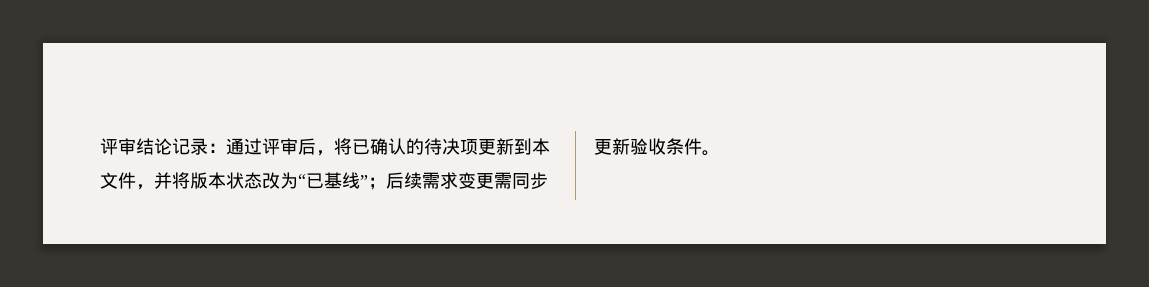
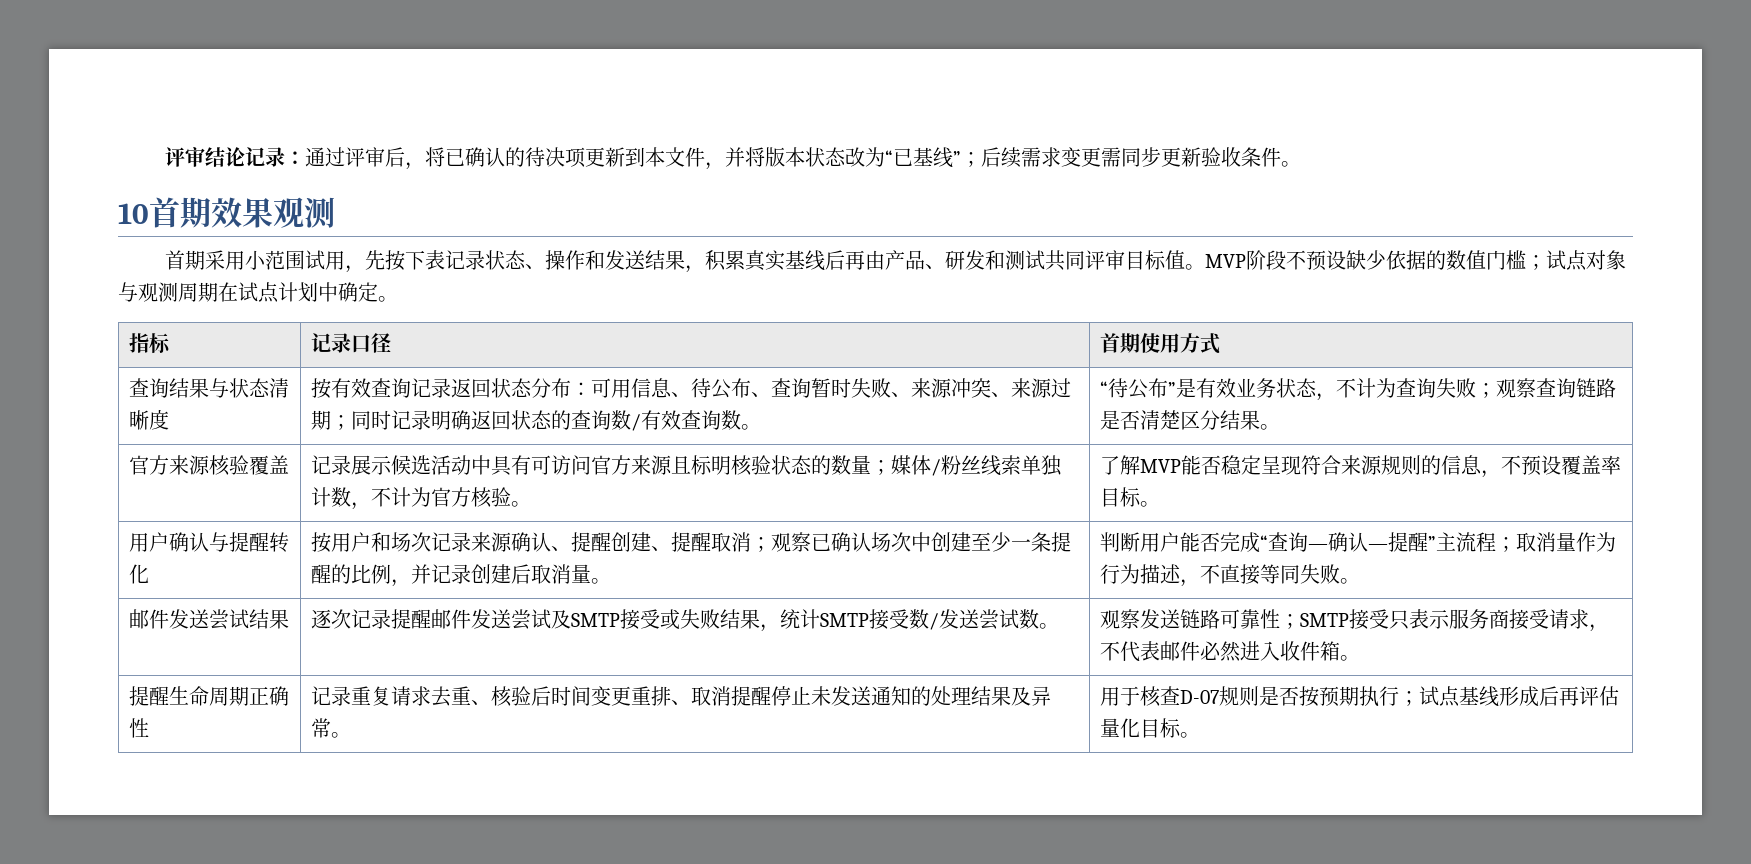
(720, 153) none -> [118,197,335,228] [164,250,1626,273] [118,282,398,303] [129,333,172,354] [311,333,392,353] [1100,333,1221,354] [129,378,290,398] [129,409,170,430] [311,378,1072,399] [311,410,762,431] [1100,378,1617,401] [1100,410,1281,430] [129,455,290,476] [311,455,1063,476] [311,487,532,510] [1100,455,1622,478] [1100,487,1161,507] [129,532,290,553] [129,564,150,584] [311,532,1072,553] [311,564,612,587] [1100,532,1617,553] [1100,564,1361,587] [129,609,290,630] [311,609,1060,632] [1100,609,1610,632] [1100,641,1361,662] [129,686,290,706] [129,718,150,738] [311,686,1052,707] [311,718,352,738] [1100,686,1620,707] [1100,718,1201,738] // 10首期效果观测 // 首期采用小范围试用，先按下表记录状态、操作和发送结果，积累真实基线后再由产品、研发和测试共同评审目标值。MVP阶段不预设缺少依据的数值门槛；试点对象与观测周期在试点计划中确定。 // 指标 | 记录口径 | 首期使用方式 // 查询结果与状态清晰度 | 按有效查询记录返回状态分布：可用信息、待公布、查询暂时失败、来源冲突、来源过期；同时记录明确返回状态的查询数/有效查询数。 | “待公布”是有效业务状态，不计为查询失败；观察查询链路是否清楚区分结果。 // 官方来源核验覆盖 | 记录展示候选活动中具有可访问官方来源且标明核验状态的数量；媒体/粉丝线索单独计数，不计为官方核验。 | 了解MVP能否稳定呈现符合来源规则的信息，不预设覆盖率目标。 // 用户确认与提醒转化 | 按用户和场次记录来源确认、提醒创建、提醒取消；观察已确认场次中创建至少一条提醒的比例，并记录创建后取消量。 | 判断用户能否完成“查询—确认—提醒”主流程；取消量作为行为描述，不直接等同失败。 // 邮件发送尝试结果 | 逐次记录提醒邮件发送尝试及SMTP接受或失败结果，统计SMTP接受数/发送尝试数。 | 观察发送链路可靠性；SMTP接受只表示服务商接受请求，不代表邮件必然进入收件箱。 // 提醒生命周期正确性 | 记录重复请求去重、核验后时间变更重排、取消提醒停止未发送通知的处理结果及异常。 | 用于核查D-07规则是否按预期执行；试点基线形成后再评估量化目标。

